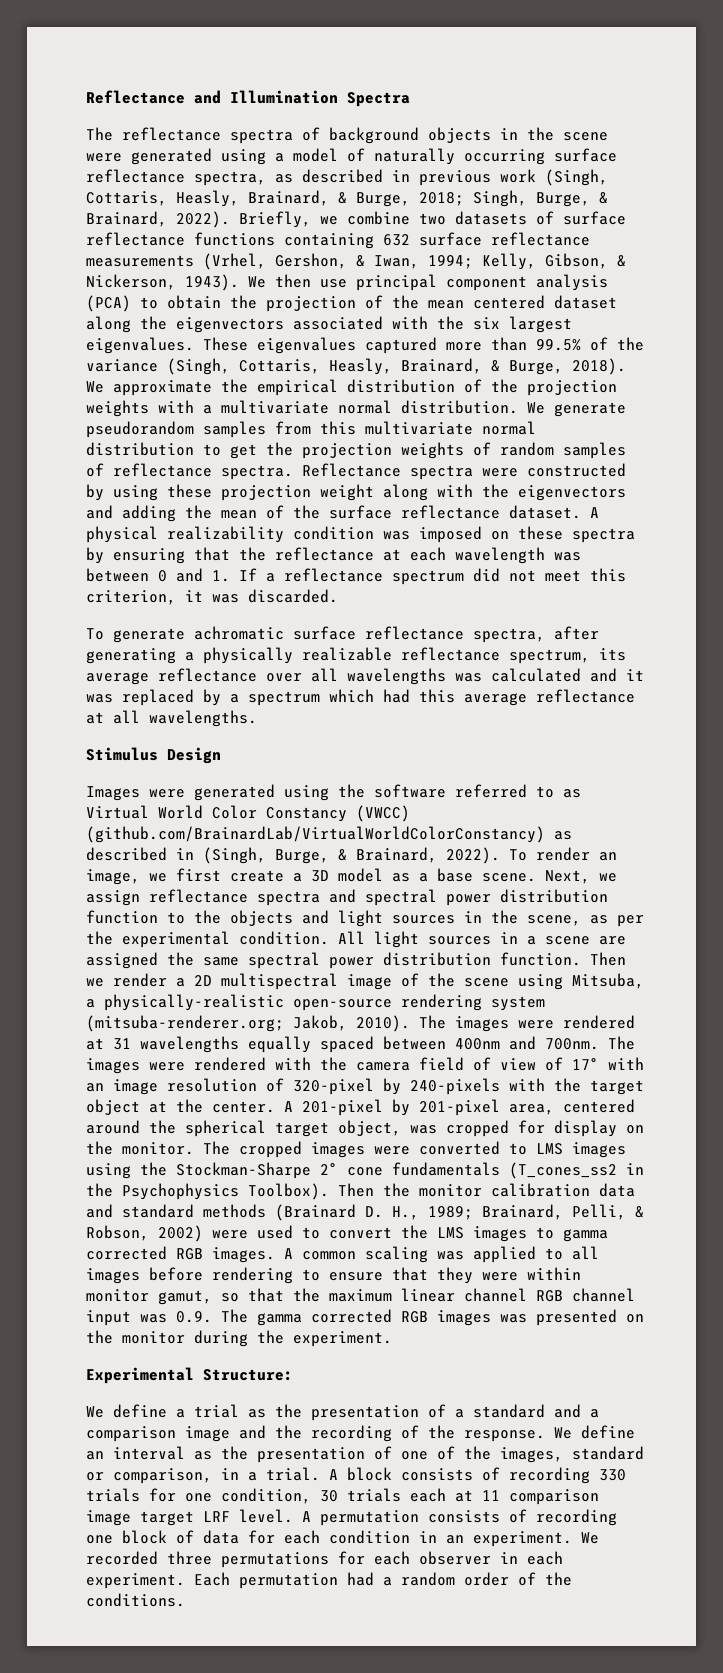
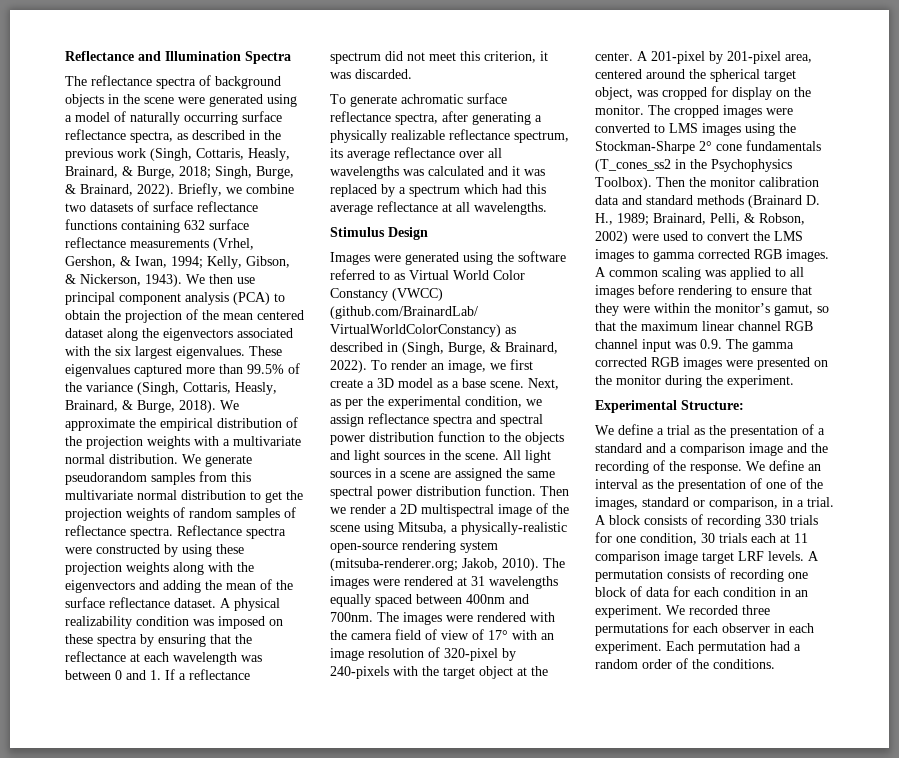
(410, 176) none -> [264,130,281,140] the
[320,484,374,501] weight -> [126,562,169,575] weights
(590, 877) none -> [330,396,522,409] as per the experimental condition,
[527,915,644,927] [86,931,329,948] scene, as per the experimental condition. -> [465,453,499,460] scene.
[86,1289,149,1302] monitor -> [694,303,770,313] the monitor’s
[500,1314,527,1323] was -> [726,360,753,367] were
[239,1509,293,1523] level. -> [768,551,804,561] levels.

